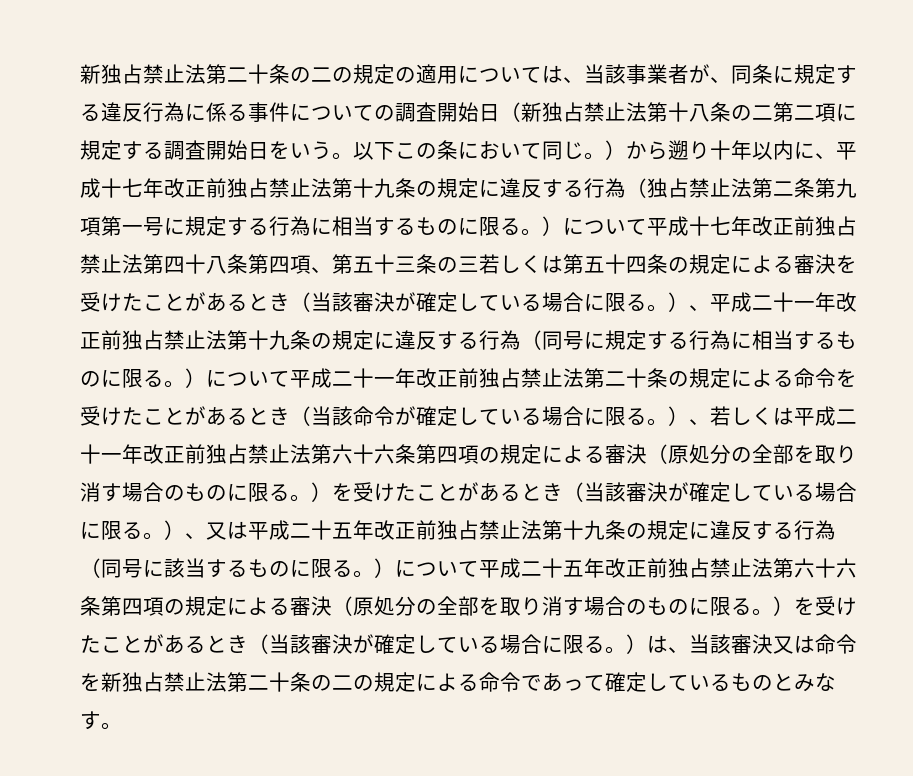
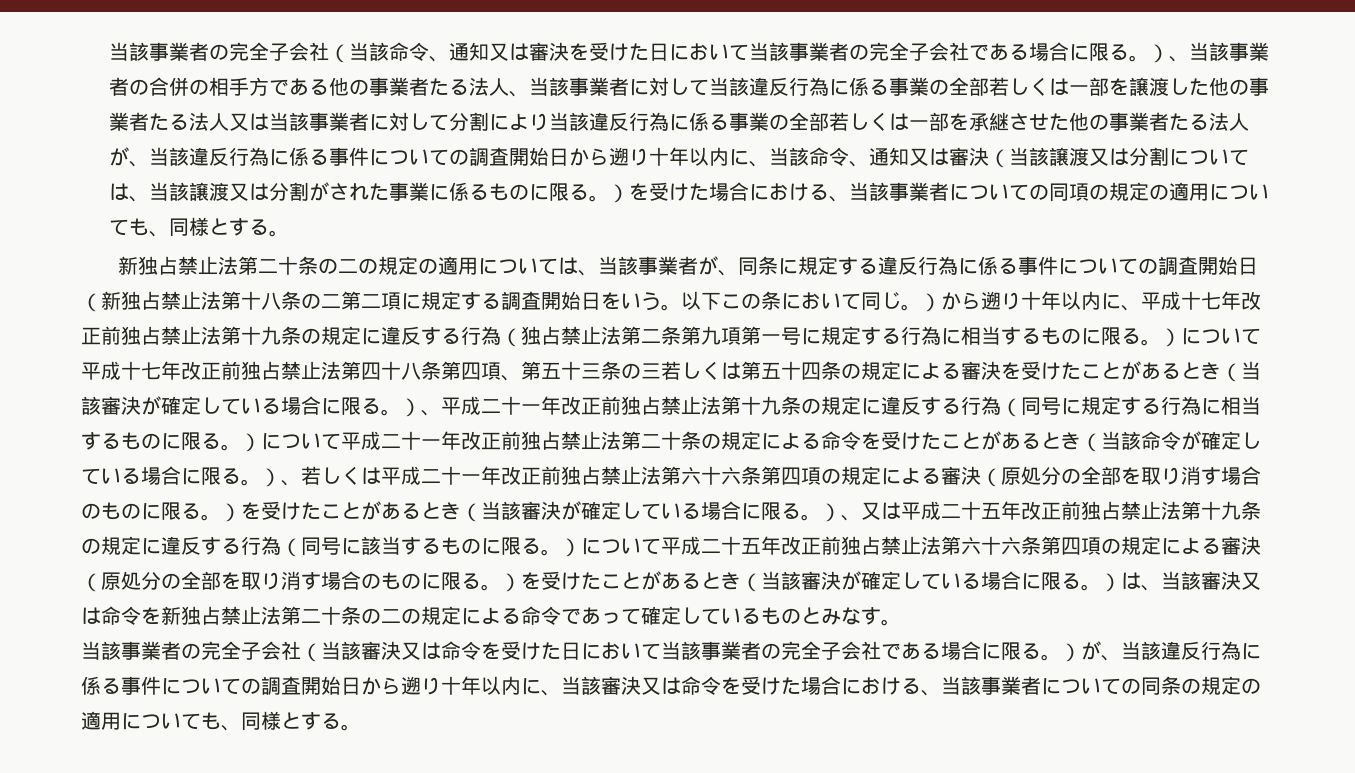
(80, 74) none -> [108,42,1269,63] [108,77,1269,97] [108,112,1249,131] [108,147,1249,168] [108,182,1269,203] [108,217,289,237] 当該事業者の完全子会社（当該命令、通知又は審決を受けた日において当該事業者の完全子会社である場合に限る。）、当該事業者の合併の相手方である他の事業者たる法人、当該事業者に対して当該違反行為に係る事業の全部若しくは一部を譲渡した他の事業者たる法人又は当該事業者に対して分割により当該違反行為に係る事業の全部若しくは一部を承継させた他の事業者たる法人が、当該違反行為に係る事件についての調査開始日から遡り十年以内に、当該命令、通知又は審決（当該譲渡又は分割については、当該譲渡又は分割がされた事業に係るものに限る。）を受けた場合における、当該事業者についての同項の規定の適用についても、同様とする。 //
(122, 726) none -> [81,641,1261,662] [81,676,1261,696] [81,711,361,731] // 当該事業者の完全子会社（当該審決又は命令を受けた日において当該事業者の完全子会社である場合に限る。）が、当該違反行為に係る事件についての調査開始日から遡り十年以内に、当該審決又は命令を受けた場合における、当該事業者についての同条の規定の適用についても、同様とする。

